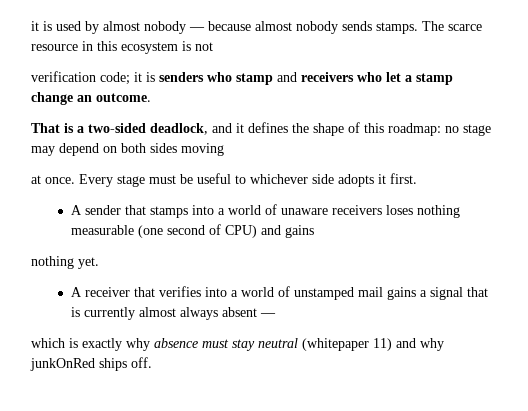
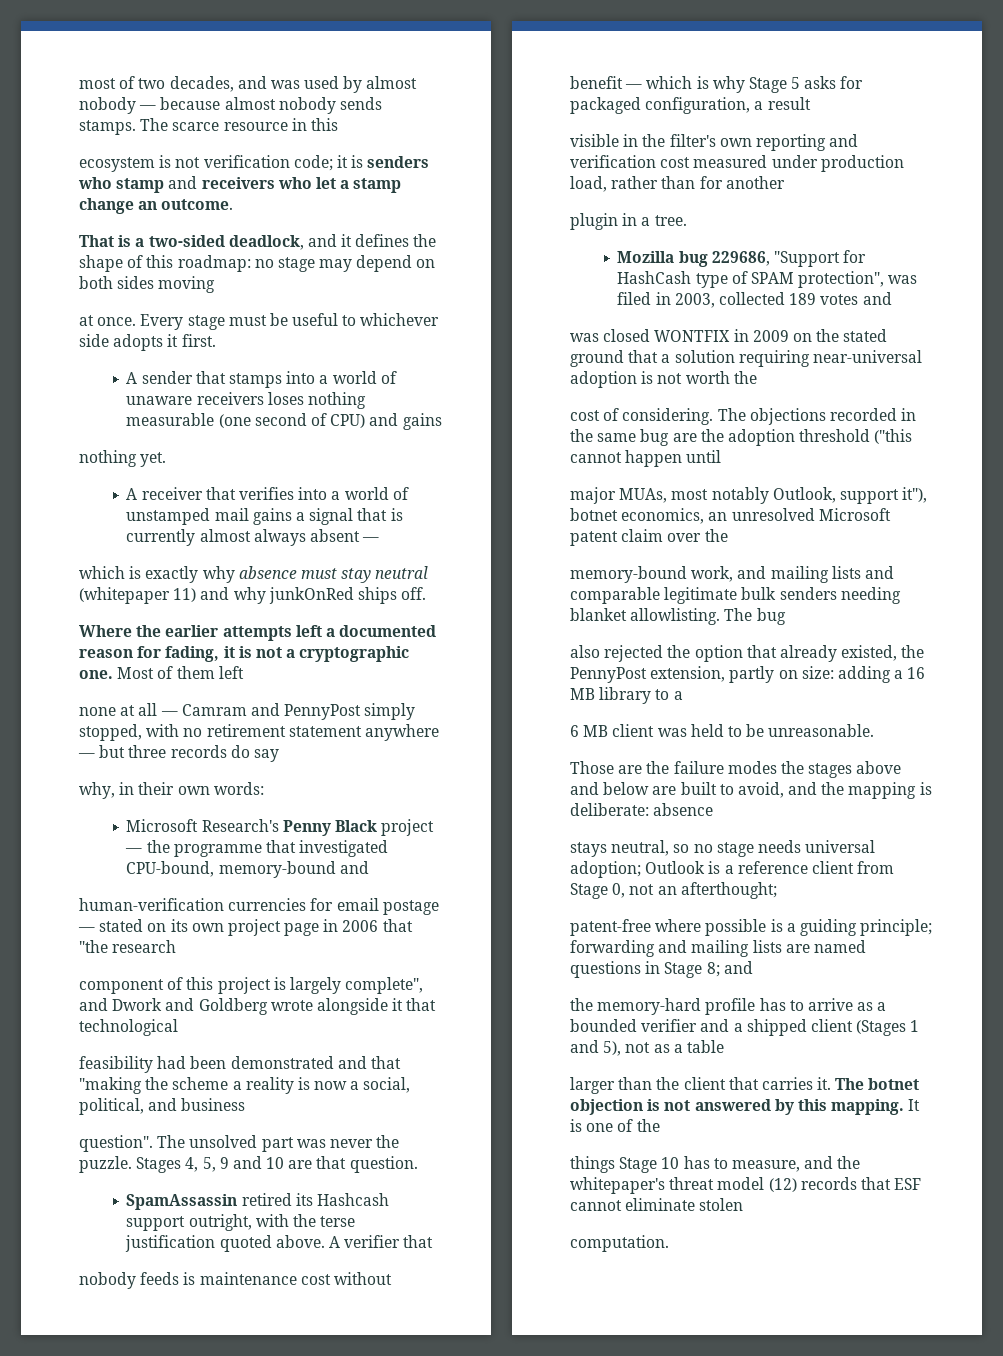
[31,21,52,31] it is -> [79,76,300,92] most of two decades, and was
(117, 46) none -> (338, 124) //
(213, 46) // -> (201, 162) none
(152, 362) none -> [79,625,437,641] [79,646,410,662] [79,666,244,679] [79,703,416,720] [79,724,439,741] [78,745,279,762] [79,782,264,799] [126,819,435,836] [125,840,389,857] [126,861,369,878] [79,898,439,915] [78,919,413,936] [79,940,177,953] [79,977,424,994] [79,998,437,1015] [79,1019,178,1036] [79,1056,401,1073] [79,1077,411,1094] [79,1098,246,1115] [79,1135,400,1152] [79,1156,418,1173] [126,1193,390,1210] [126,1214,356,1231] [125,1235,434,1252] [79,1272,392,1289] [570,76,864,93] [570,97,811,114] [570,134,859,151] [570,155,904,172] [570,176,785,192] [570,213,687,230] [617,250,867,267] [617,271,918,288] [617,292,892,308] [570,329,888,342] [570,350,922,367] [570,371,757,388] [570,408,917,425] [570,429,913,446] [570,450,722,467] [570,487,928,504] [570,508,891,524] [570,529,728,546] [570,566,894,583] [570,587,901,604] [570,608,786,625] [570,645,925,662] [570,666,926,683] [570,687,683,704] [570,724,875,737] [570,761,902,778] [570,782,932,799] [570,803,714,816] [570,840,876,857] [570,861,895,878] [570,882,777,899] [570,919,933,936] [570,940,866,957] [570,961,753,978] [570,998,887,1015] [570,1019,920,1036] [570,1040,724,1056] [570,1077,920,1094] [570,1099,921,1115] [570,1119,660,1132] [570,1156,861,1173] [570,1177,922,1194] [570,1198,744,1211] [570,1235,669,1252] // Where the earlier attempts left a documented reason for fading, it is not a cryptographic one. Most of them left // none at all — Camram and PennyPost simply stopped, with no retirement statement anywhere — but three records do say // why, in their own words: // Microsoft Research's Penny Black project — the programme that investigated CPU-bound, memory-bound and // human-verification currencies for email postage — stated on its own project page in 2006 that "the research // component of this project is largely complete", and Dwork and Goldberg wrote alongside it that technological // feasibility had been demonstrated and that "making the scheme a reality is now a social, political, and business // question". The unsolved part was never the puzzle. Stages 4, 5, 9 and 10 are that question. // SpamAssassin retired its Hashcash support outright, with the terse justification quoted above. A verifier that // nobody feeds is maintenance cost without benefit — which is why Stage 5 asks for packaged configuration, a result // visible in the filter's own reporting and verification cost measured under production load, rather than for another // plugin in a tree. // Mozilla bug 229686, "Support for HashCash type of SPAM protection", was filed in 2003, collected 189 votes and // was closed WONTFIX in 2009 on the stated ground that a solution requiring near-universal adoption is not worth the // cost of considering. The objections recorded in the same bug are the adoption threshold ("this cannot happen until // major MUAs, most notably Outlook, support it"), botnet economics, an unresolved Microsoft patent claim over the // memory-bound work, and mailing lists and comparable legitimate bulk senders needing blanket allowlisting. The bug // also rejected the option that already existed, the PennyPost extension, partly on size: adding a 16 MB library to a // 6 MB client was held to be unreasonable. // Those are the failure modes the stages above and below are built to avoid, and the mapping is deliberate: absence // stays neutral, so no stage needs universal adoption; Outlook is a reference client from Stage 0, not an afterthought; // patent-free where possible is a guiding principle; forwarding and mailing lists are named questions in Stage 8; and // the memory-hard profile has to arrive as a bounded verifier and a shipped client (Stages 1 and 5), not as a table // larger than the client that carries it. The botnet objection is not answered by this mapping. It is one of the // things Stage 10 has to measure, and the whitepaper's threat model (12) records that ESF cannot eliminate stolen // computation.

